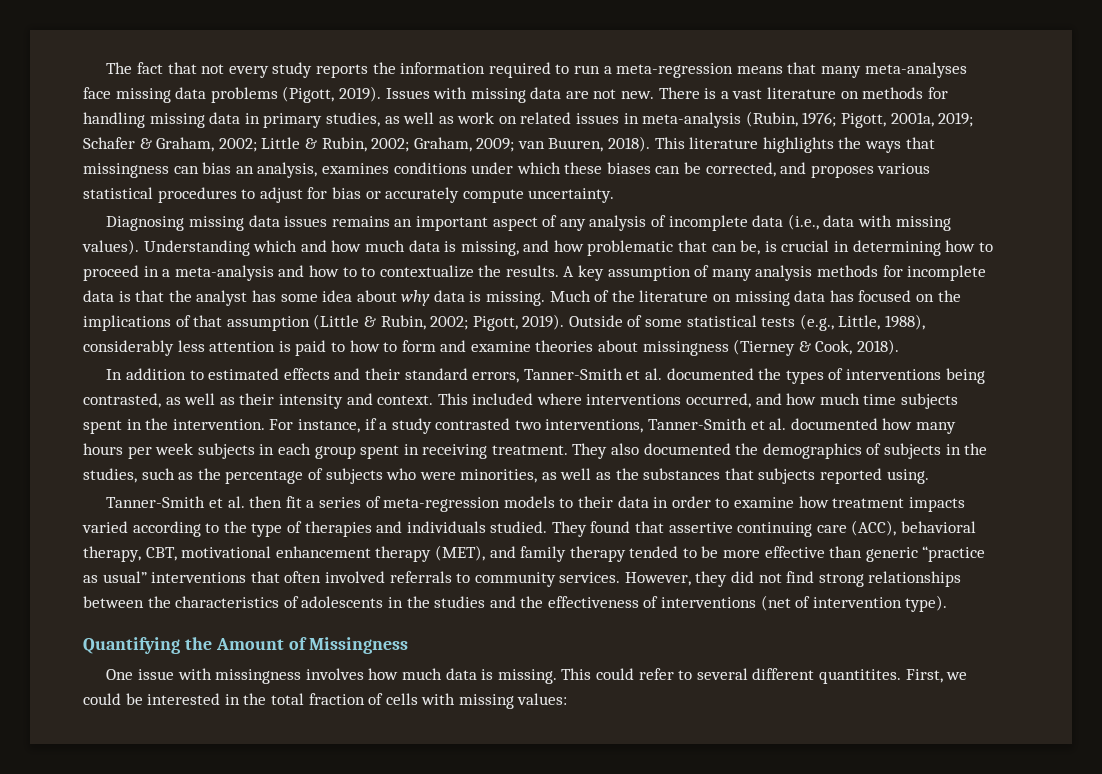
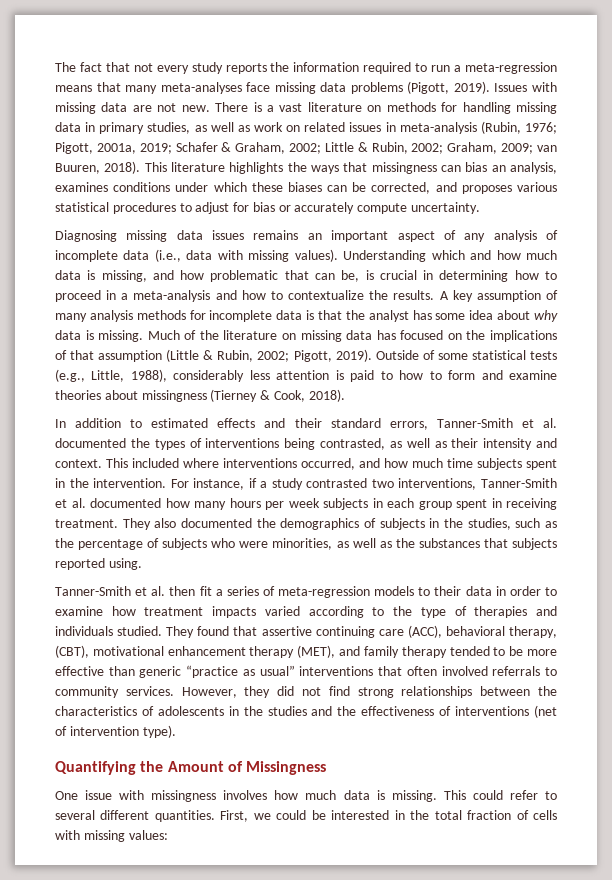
[361,267,376,277] to -> (283, 295) none
[145,547,177,561] CBT, -> [55,645,89,658] (CBT),
[818,669,901,684] quantitites. -> [154,810,215,822] quantities.

